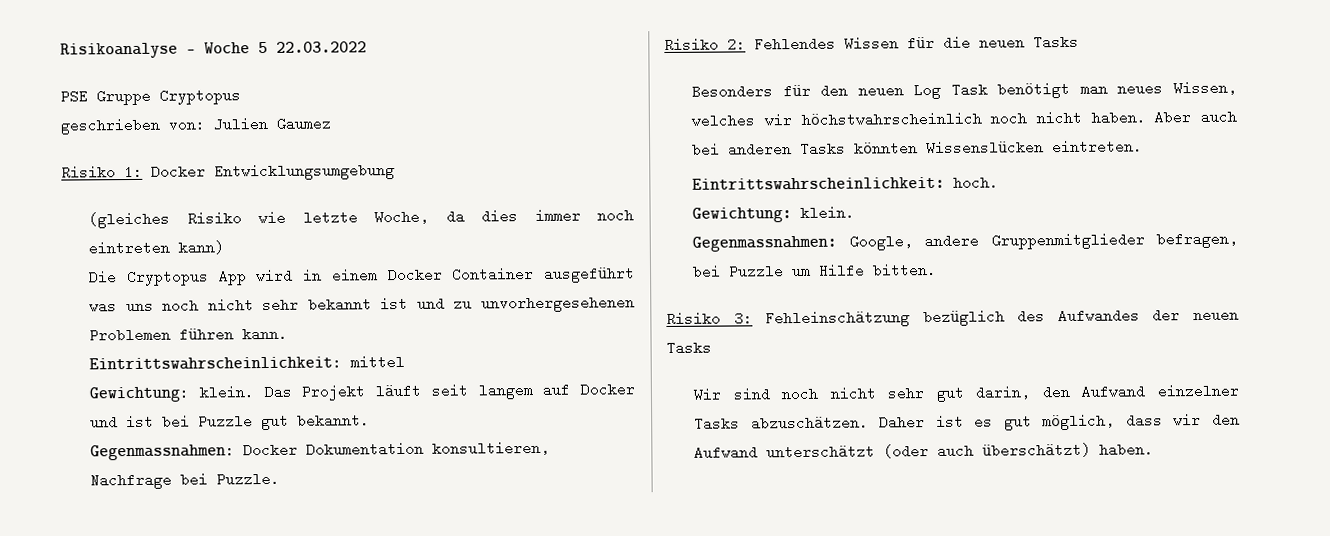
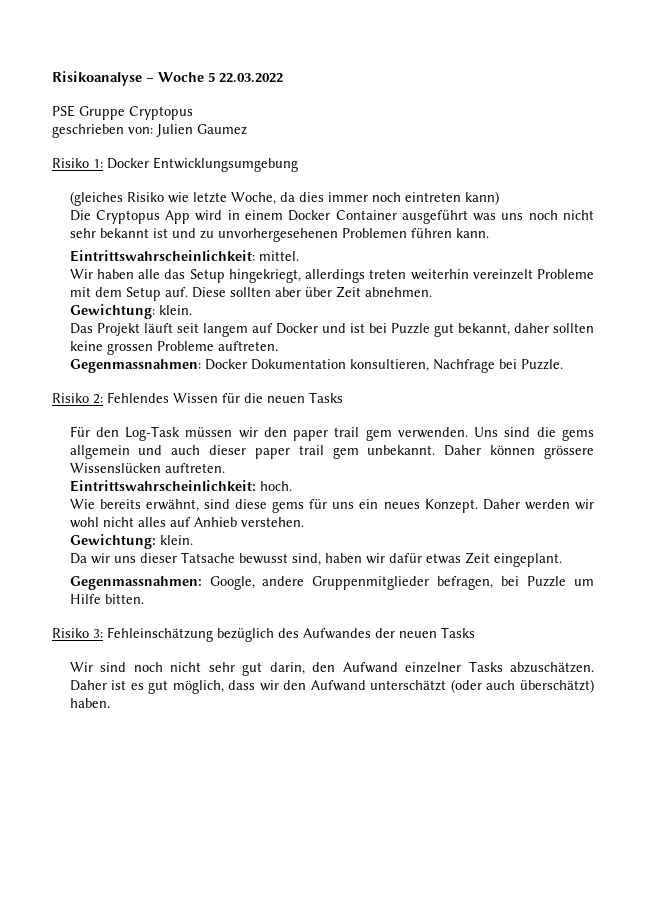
[350,354,406,370] [89,385,254,403] mittel // Gewichtung: klein. -> [258,251,299,261] [69,269,595,283] [69,286,432,301] [69,304,192,319] mittel. // Wir haben alle das Setup hingekriegt, allerdings treten weiterhin vereinzelt Probleme mit dem Setup auf. Diese sollten aber über Zeit abnehmen. // Gewichtung: klein. //
[297,413,371,428] bekannt. -> [457,323,594,336] [69,341,278,355] bekannt, daher sollten keine grossen Probleme auftreten.
[691,80,1237,100] [691,109,1237,128] [692,139,1144,157] [692,175,1000,191] [692,205,856,223] Besonders für den neuen Log Task benötigt man neues Wissen, welches wir höchstwahrscheinlich noch nicht haben. Aber auch bei anderen Tasks könnten Wissenslücken eintreten. // Eintrittswahrscheinlichkeit: hoch. // Gewichtung: klein. -> [69,426,594,441] [69,445,594,459] [69,463,225,473] [69,480,292,492] [69,499,594,513] [69,517,304,528] [69,534,193,549] [69,552,562,567] Für den Log-Task müssen wir den paper trail gem verwenden. Uns sind die gems allgemein und auch dieser paper trail gem unbekannt. Daher können grössere Wissenslücken auftreten. // Eintrittswahrscheinlichkeit: hoch. // Wie bereits erwähnt, sind diese gems für uns ein neues Konzept. Daher werden wir wohl nicht alles auf Anhieb verstehen. // Gewichtung: klein. // Da wir uns dieser Tatsache bewusst sind, haben wir dafür etwas Zeit eingeplant.

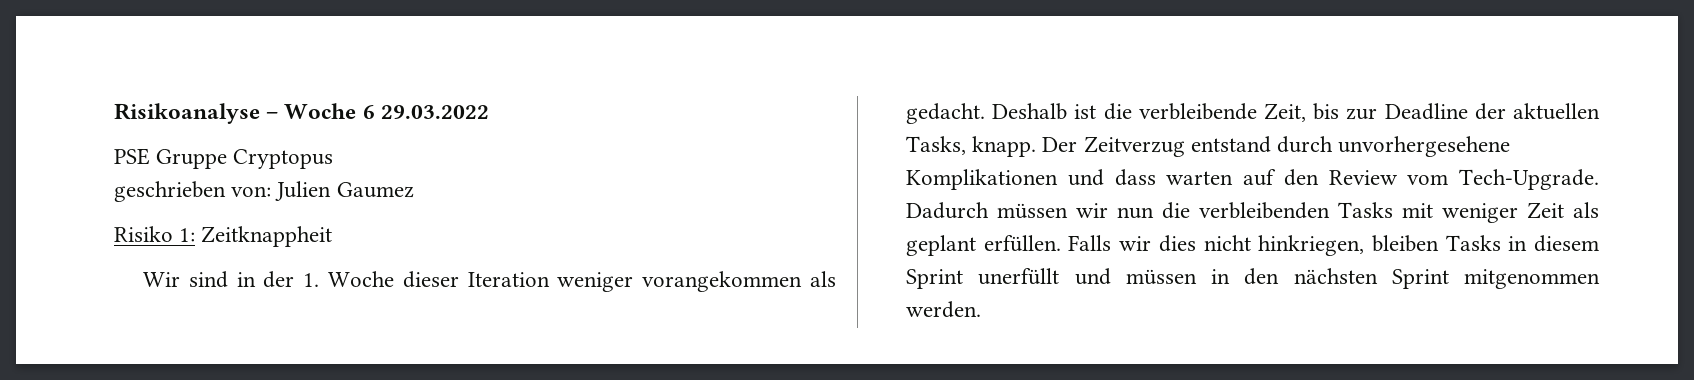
[208,72,283,83] 5 22.03.2022 -> [362,105,489,119] 6 29.03.2022
[107,157,298,172] [69,191,499,206] [69,210,594,224] [69,228,489,242] [69,250,299,262] [69,269,595,283] [69,286,432,301] [69,304,192,319] [69,323,594,337] [69,341,278,355] [69,359,563,373] [52,392,343,404] [69,426,594,441] [69,445,594,459] [69,463,225,473] [69,480,292,492] [69,499,594,513] [69,517,304,528] [69,534,193,549] [69,552,562,567] [69,576,594,590] [69,594,144,604] [52,627,475,642] [69,661,595,676] [69,679,594,694] [69,698,110,708] Docker Entwicklungsumgebung // (gleiches Risiko wie letzte Woche, da dies immer noch eintreten kann) // Die Cryptopus App wird in einem Docker Container ausgeführt was uns noch nicht sehr bekannt ist und zu unvorhergesehenen Problemen führen kann. // Eintrittswahrscheinlichkeit: mittel. // Wir haben alle das Setup hingekriegt, allerdings treten weiterhin vereinzelt Probleme mit dem Setup auf. Diese sollten aber über Zeit abnehmen. // Gewichtung: klein. // Das Projekt läuft seit langem auf Docker und ist bei Puzzle gut bekannt, daher sollten keine grossen Probleme auftreten. // Gegenmassnahmen: Docker Dokumentation konsultieren, Nachfrage bei Puzzle. // Risiko 2: Fehlendes Wissen für die neuen Tasks // Für den Log-Task müssen wir den paper trail gem verwenden. Uns sind die gems allgemein und auch dieser paper trail gem unbekannt. Daher können grössere Wissenslücken auftreten. // Eintrittswahrscheinlichkeit: hoch. // Wie bereits erwähnt, sind diese gems für uns ein neues Konzept. Daher werden wir wohl nicht alles auf Anhieb verstehen. // Gewichtung: klein. // Da wir uns dieser Tatsache bewusst sind, haben wir dafür etwas Zeit eingeplant. // Gegenmassnahmen: Google, andere Gruppenmitglieder befragen, bei Puzzle um Hilfe bitten. // Risiko 3: Fehleinschätzung bezüglich des Aufwandes der neuen Tasks // Wir sind noch nicht sehr gut darin, den Aufwand einzelner Tasks abzuschätzen. Daher ist es gut möglich, dass wir den Aufwand unterschätzt (oder auch überschätzt) haben. -> [201,226,333,247] [143,271,836,292] [906,103,1600,124] [906,136,1511,157] [906,169,1599,190] [906,202,1599,223] [906,235,1599,256] [906,268,1600,289] [906,301,982,318] Zeitknappheit // Wir sind in der 1. Woche dieser Iteration weniger vorangekommen als gedacht. Deshalb ist die verbleibende Zeit, bis zur Deadline der aktuellen Tasks, knapp. Der Zeitverzug entstand durch unvorhergesehene Komplikationen und dass warten auf den Review vom Tech-Upgrade. Dadurch müssen wir nun die verbleibenden Tasks mit weniger Zeit als geplant erfüllen. Falls wir dies nicht hinkriegen, bleiben Tasks in diesem Sprint unerfüllt und müssen in den nächsten Sprint mitgenommen werden.

